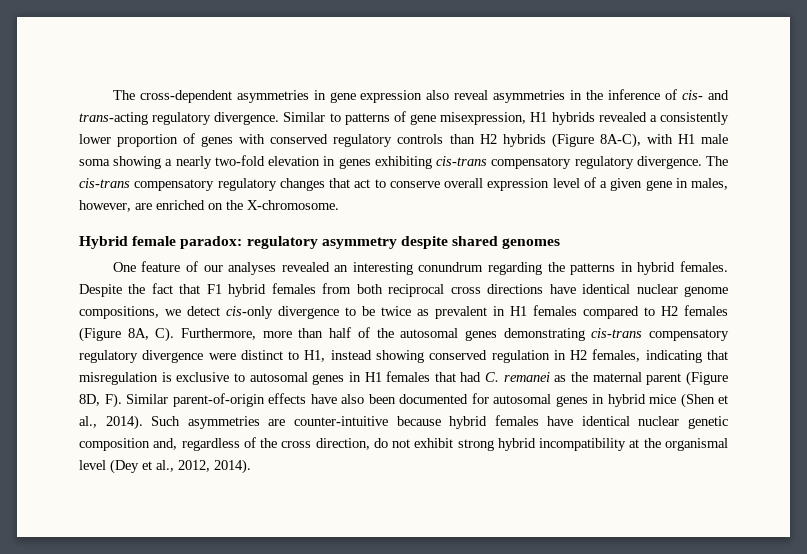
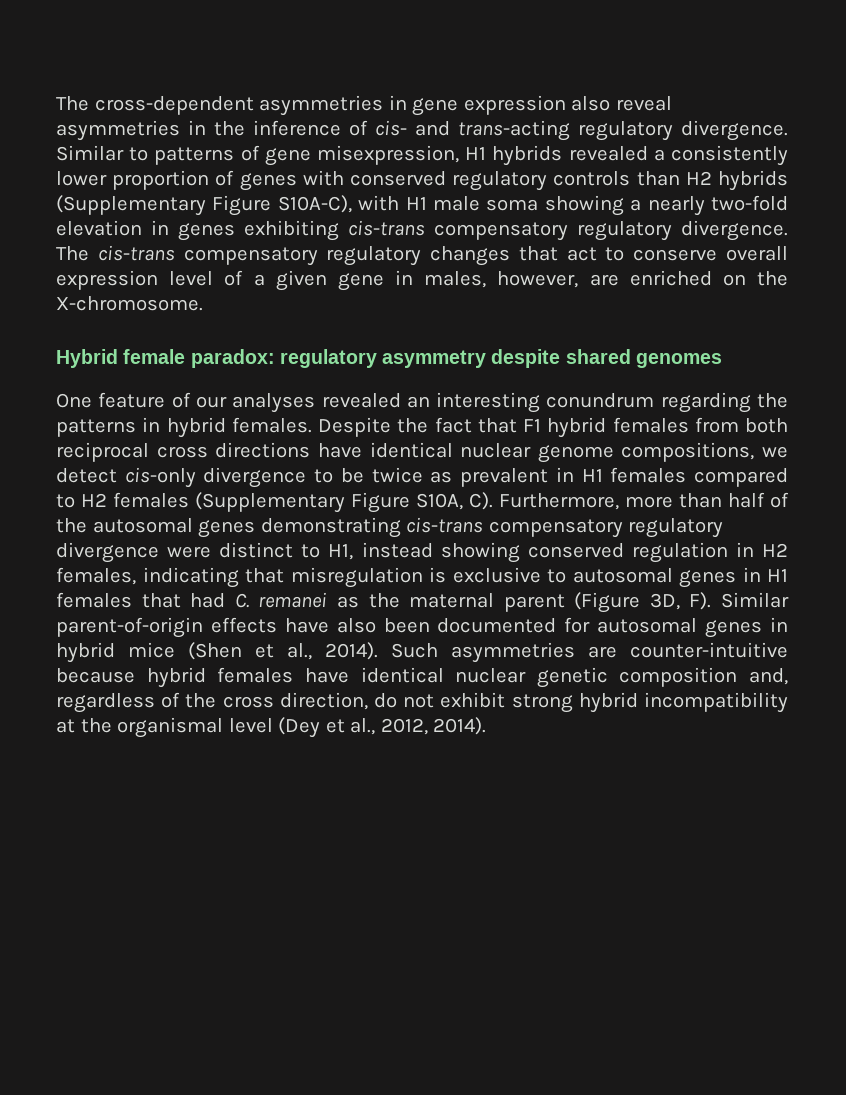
[551,133,641,148] (Figure 8A-C), -> [56,195,352,216] (Supplementary Figure S10A-C),
[79,327,149,342] (Figure 8A, -> [195,492,463,513] (Supplementary Figure S10A,
[79,394,100,406] 8D, -> [649,593,680,610] 3D,

